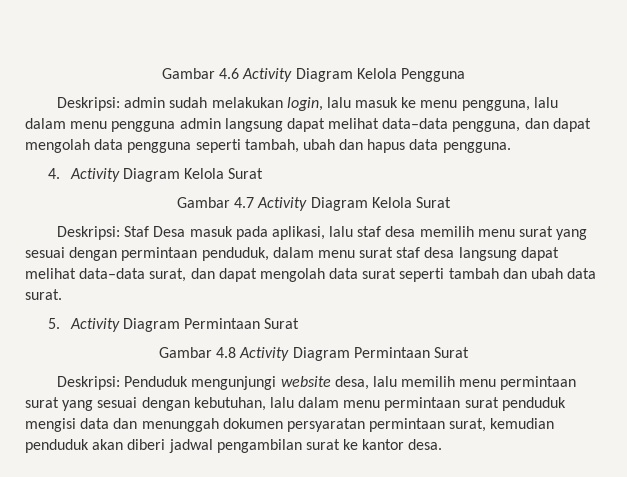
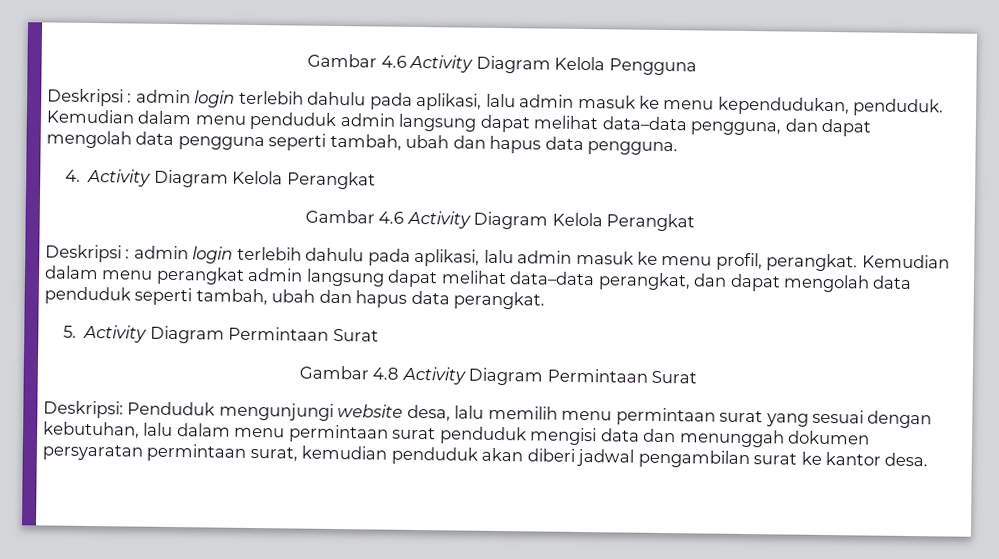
[56,97,558,111] [25,118,176,132] Deskripsi: admin sudah melakukan login, lalu masuk ke menu pengguna, lalu dalam menu pengguna -> [47,88,945,117] [46,109,338,131] Deskripsi : admin login terlebih dahulu pada aplikasi, lalu admin masuk ke menu kependudukan, penduduk. Kemudian dalam menu penduduk
[228,168,264,179] [177,197,451,211] [56,226,588,240] [25,247,559,261] [25,268,597,282] [25,289,62,300] Surat // Gambar 4.7 Activity Diagram Kelola Surat // Deskripsi: Staf Desa masuk pada aplikasi, lalu staf desa memilih menu surat yang sesuai dengan permintaan penduduk, dalam menu surat staf desa langsung dapat melihat data–data surat, dan dapat mengolah data surat seperti tambah dan ubah data surat. -> [286,171,376,190] [304,209,696,232] [45,244,950,272] [44,265,913,293] [44,286,546,310] Perangkat // Gambar 4.6 Activity Diagram Kelola Perangkat // Deskripsi : admin login terlebih dahulu pada aplikasi, lalu admin masuk ke menu profil, perangkat. Kemudian dalam menu perangkat admin langsung dapat melihat data–data perangkat, dan dapat mengolah data penduduk seperti tambah, ubah dan hapus data perangkat.

